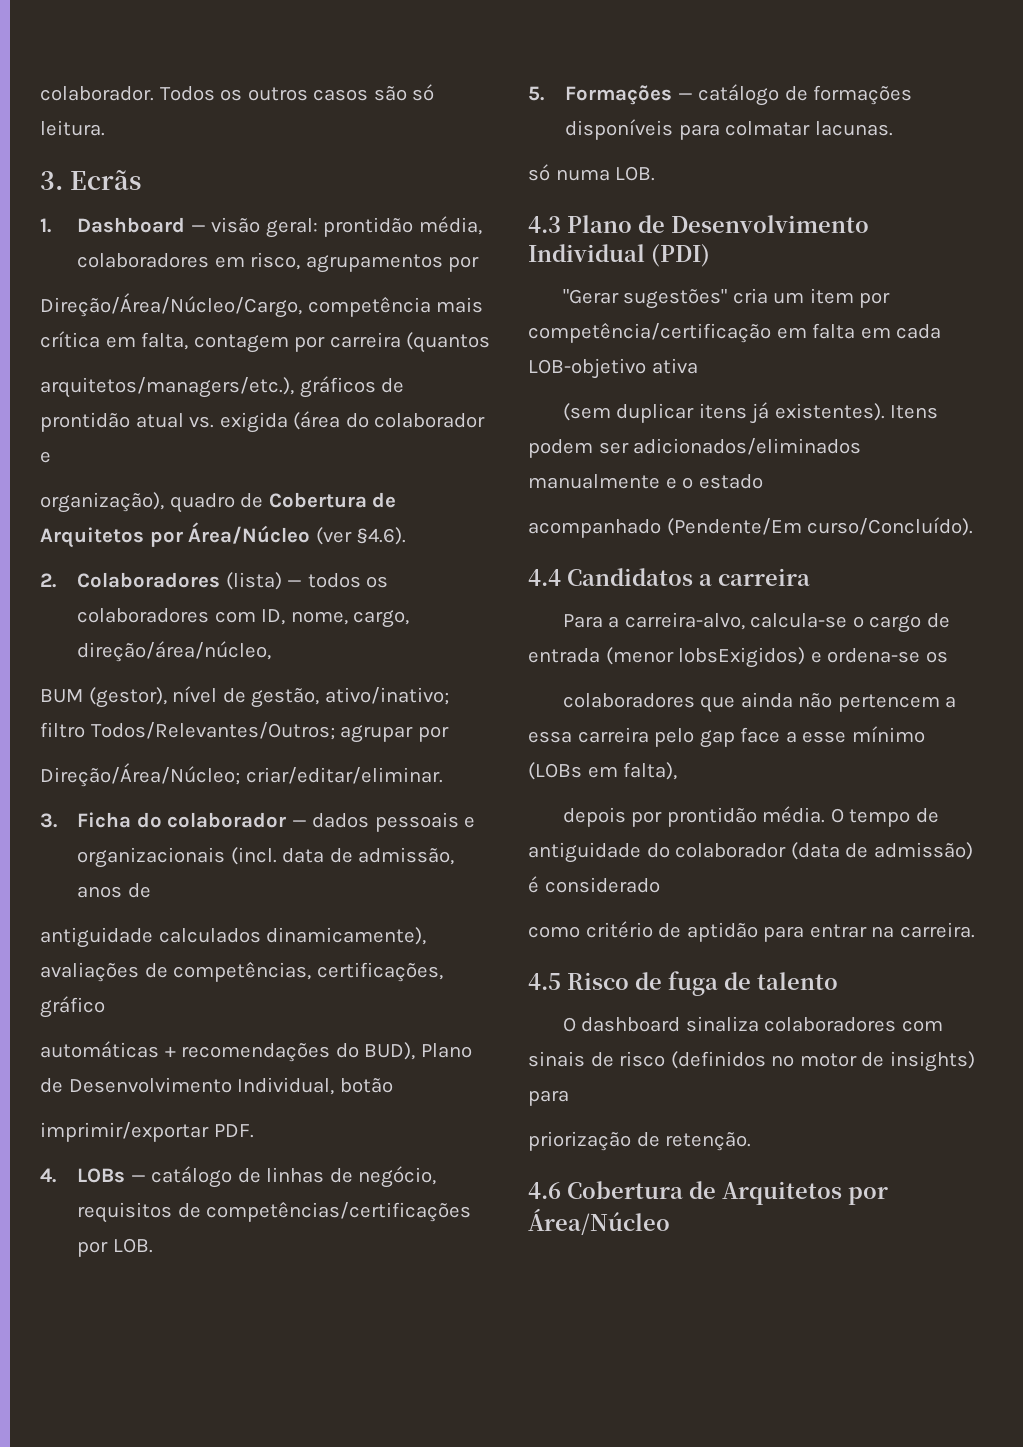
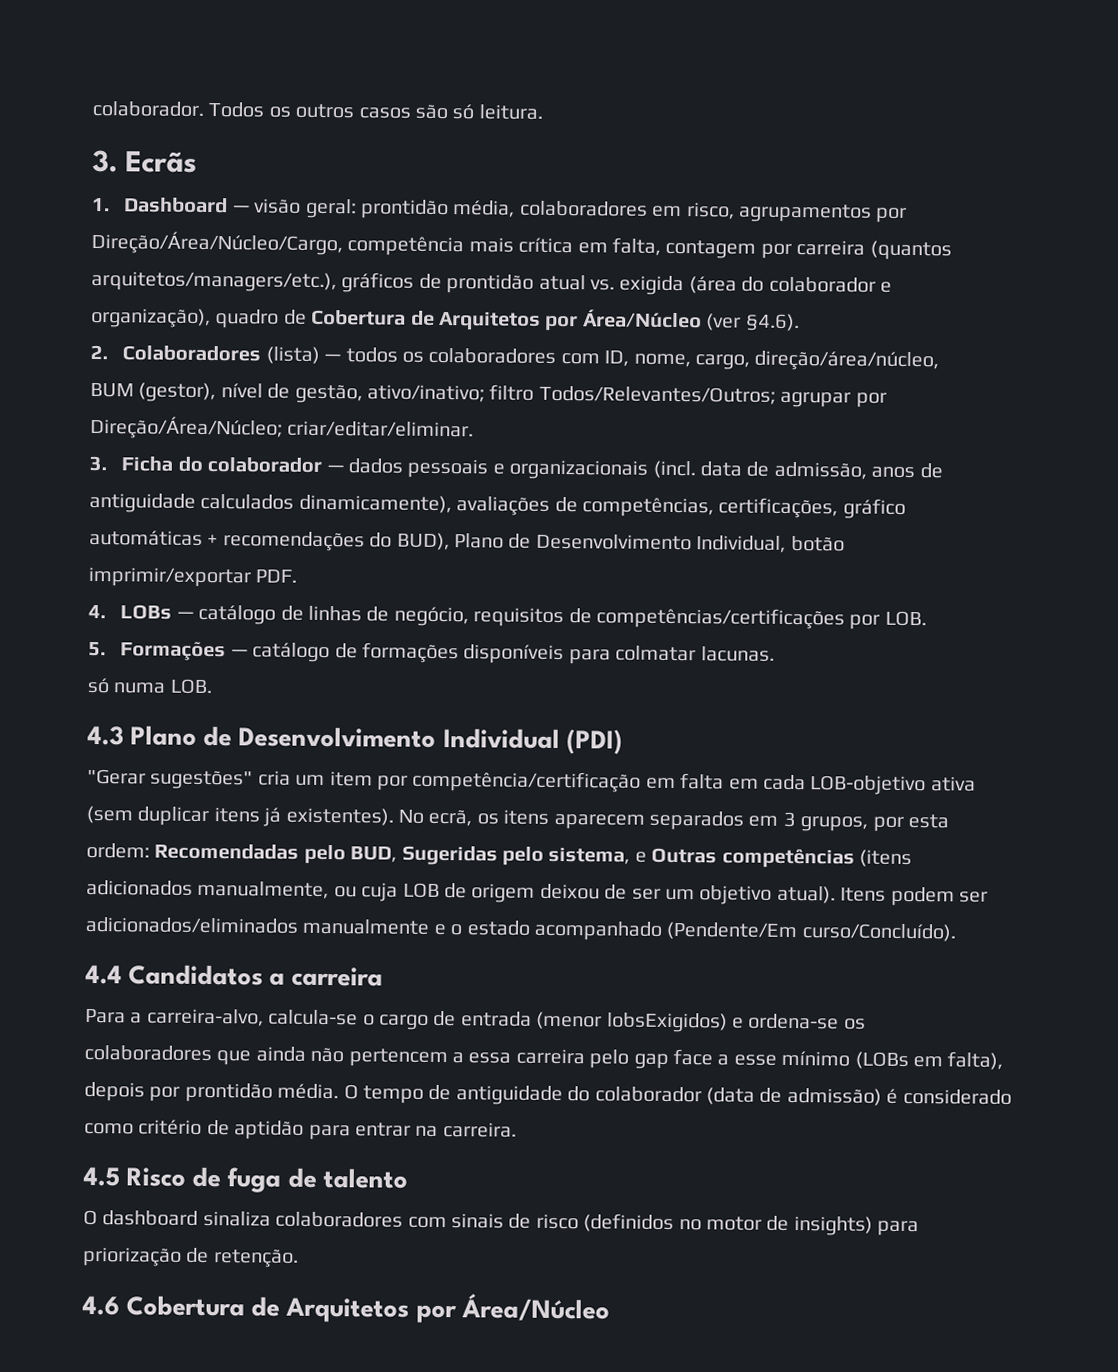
(885, 412) none -> [398,808,949,832] [86,842,912,869] [86,879,836,905] No ecrã, os itens aparecem separados em 3 grupos, por esta // ordem: Recomendadas pelo BUD, Sugeridas pelo sistema, e Outras competências (itens // adicionados manualmente, ou cuja LOB de origem deixou de ser um objetivo atual).
(629, 448) none -> (988, 897) //
(763, 481) // -> (530, 928) none

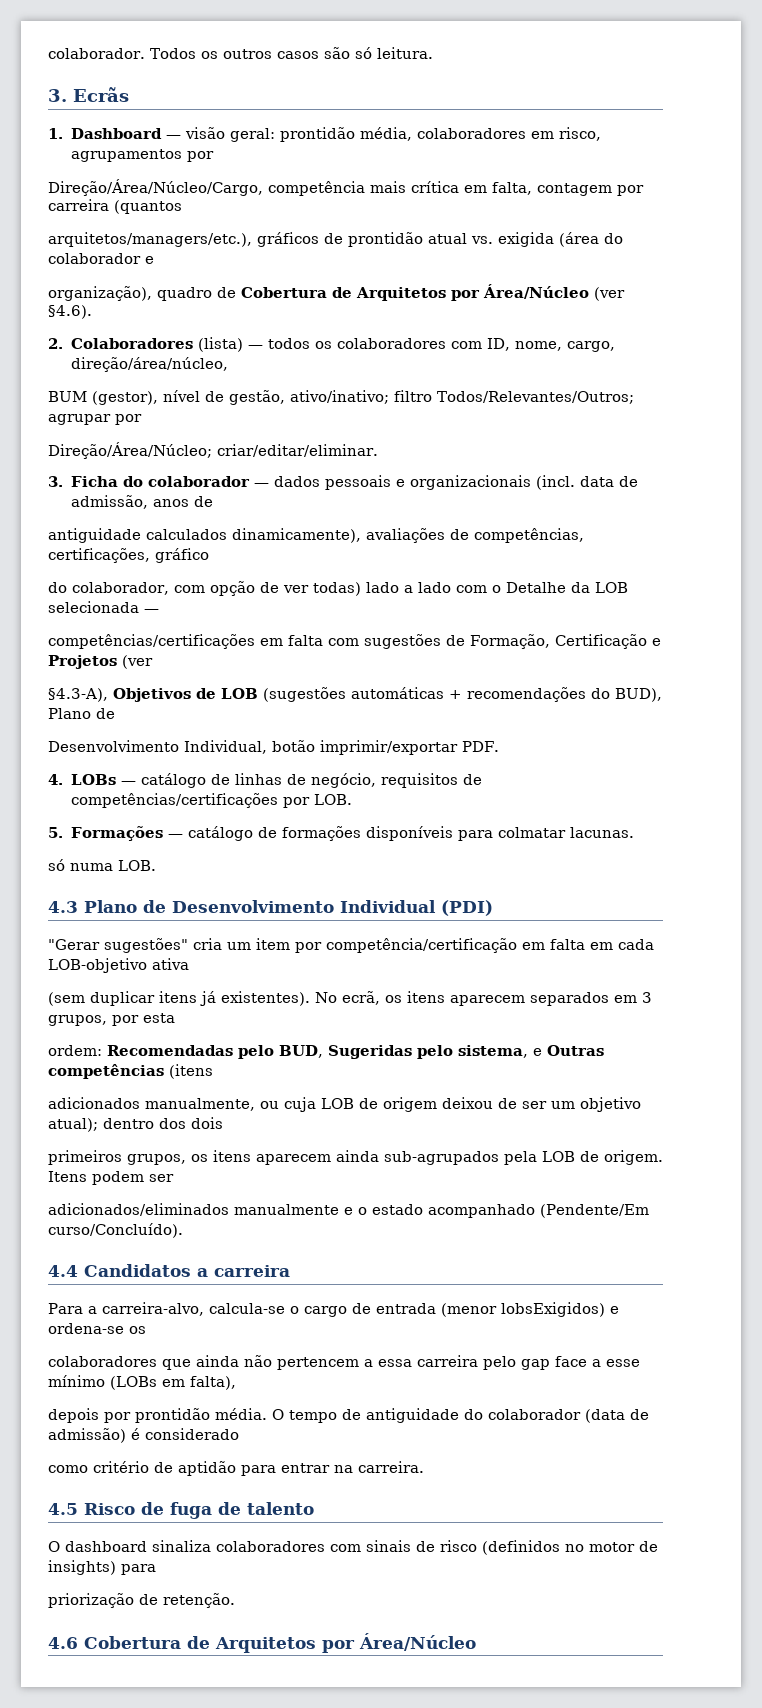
(906, 508) none -> [48,581,628,596] [48,601,159,613] [48,634,661,649] [48,655,153,669] [48,687,346,702] do colaborador, com opção de ver todas) lado a lado com o Detalhe da LOB selecionada — // competências/certificações em falta com sugestões de Formação, Certificação e Projetos (ver // §4.3-A), Objetivos de LOB (sugestões
(532, 541) none -> (115, 713) //
(845, 543) // -> (315, 746) none
[776,885,836,904] atual). -> [48,1117,223,1132] [48,1150,663,1165] atual); dentro dos dois // primeiros grupos, os itens aparecem ainda sub-agrupados pela LOB de origem.

